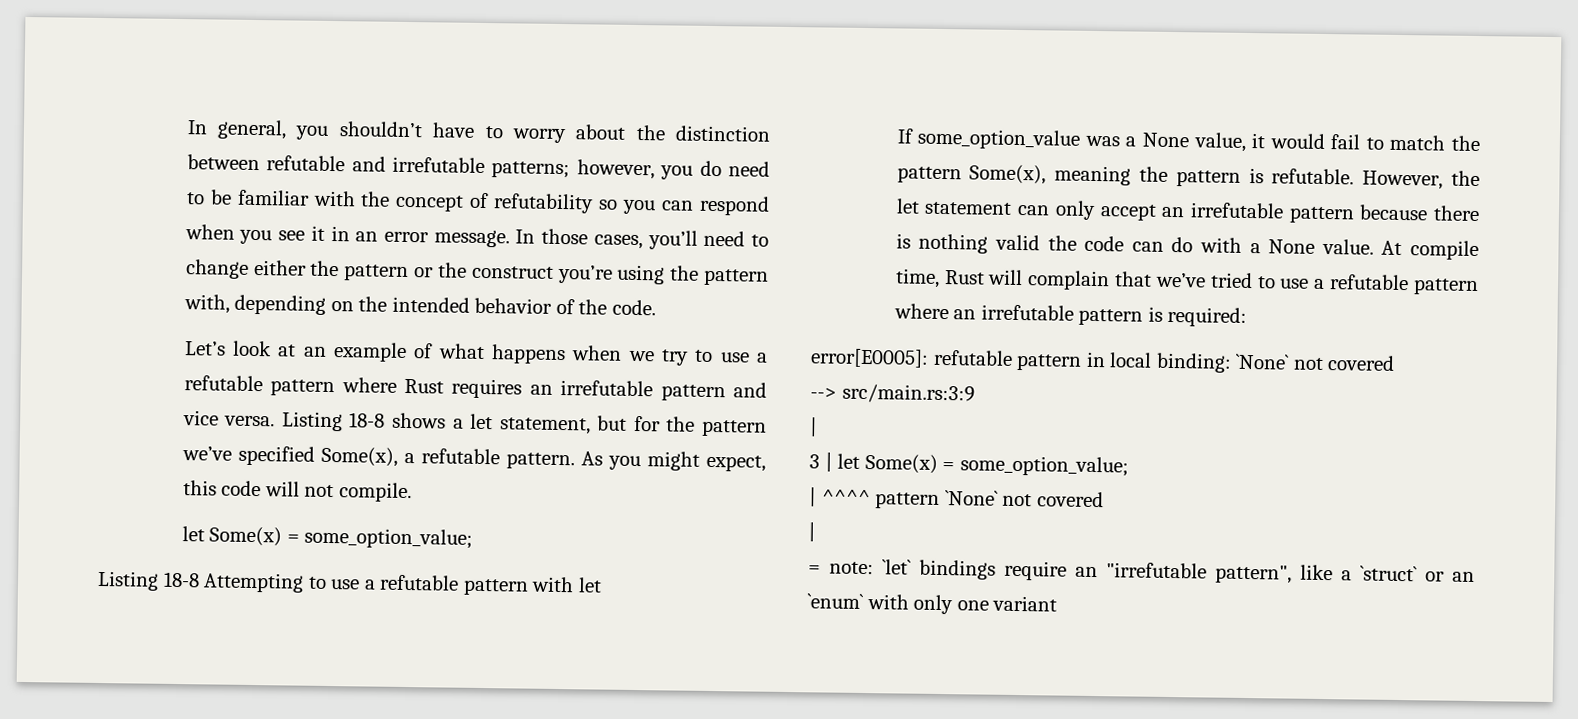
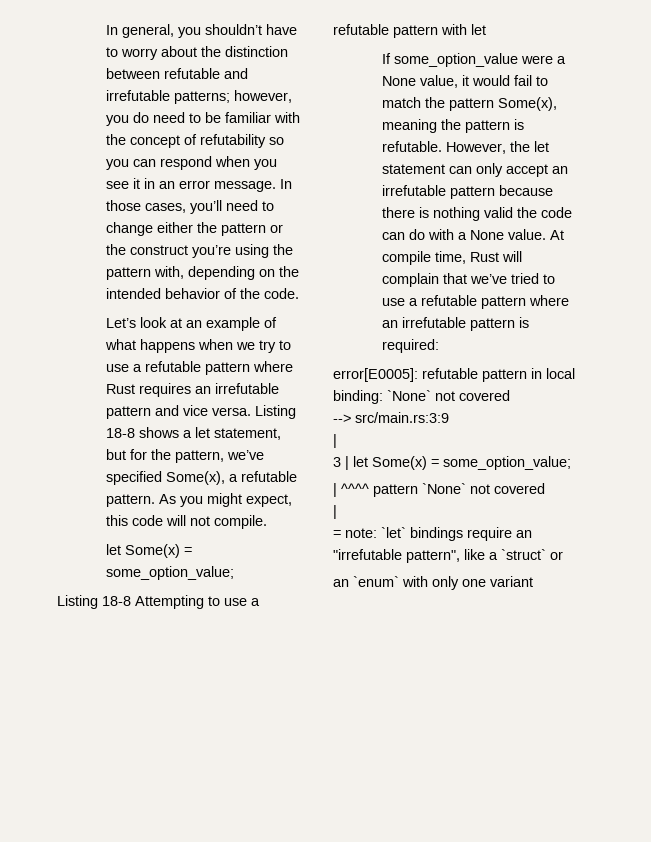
[701,419,767,437] pattern -> [175,450,225,463] pattern,
[1084,135,1120,147] was -> [521,55,554,64] were
(1445, 576) none -> (563, 555) //

